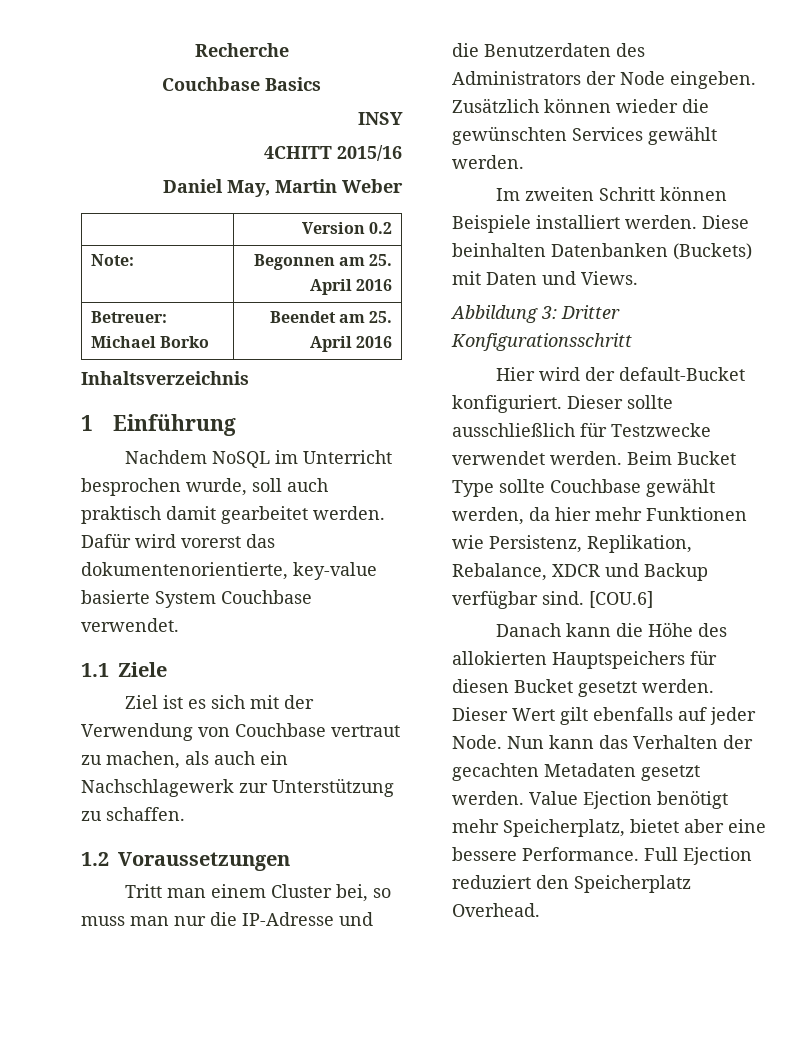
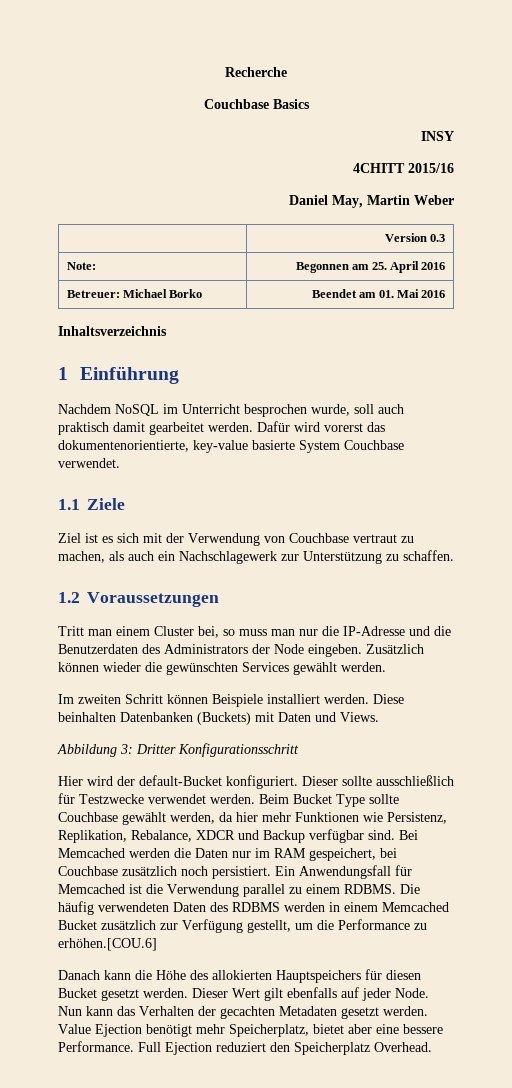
[369,222,393,234] 0.2 -> [430,234,446,242] 0.3
[369,311,393,323] [310,336,353,352] 25. April -> [378,289,419,298] 01. Mai
[589,591,653,608] [COU.6] -> [399,830,418,840] [58,848,397,861] [58,865,412,879] [58,884,420,897] [58,901,449,915] [58,919,427,933] [58,938,157,951] Bei Memcached werden die Daten nur im RAM gespeichert, bei Couchbase zusätzlich noch persistiert. Ein Anwendungsfall für Memcached ist die Verwendung parallel zu einem RDBMS. Die häufig verwendeten Daten des RDBMS werden in einem Memcached Bucket zusätzlich zur Verfügung gestellt, um die Performance zu erhöhen.[COU.6]

